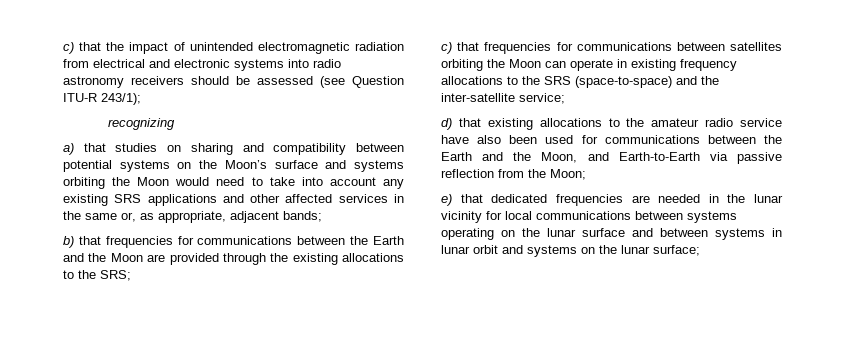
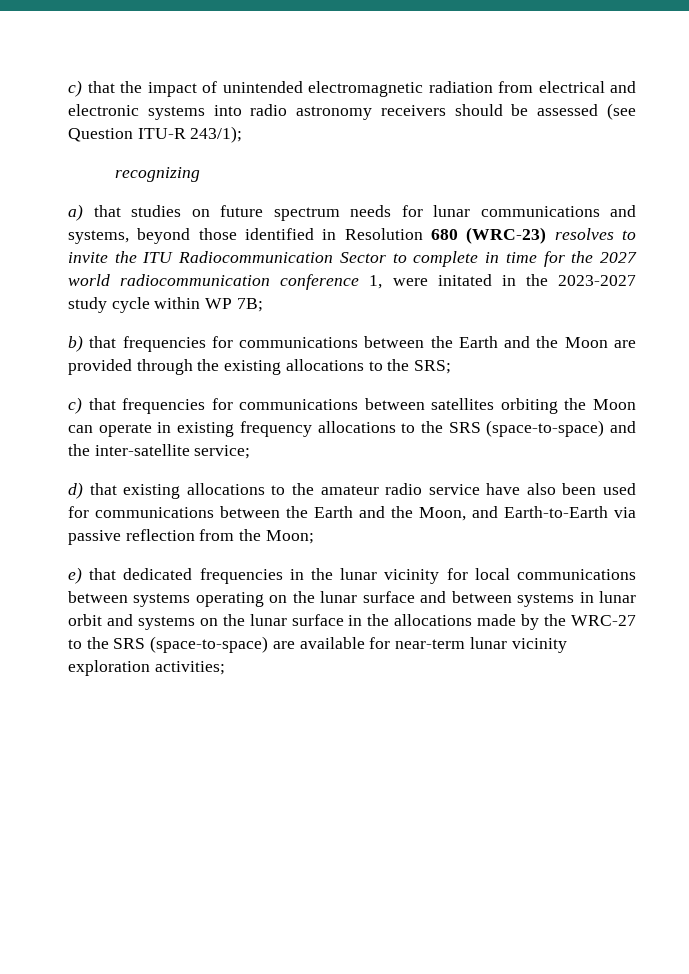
[190,143,405,155] [63,160,405,172] [63,177,404,189] [63,194,404,206] [63,211,322,223] sharing and compatibility between potential systems on the Moon’s surface and systems orbiting the Moon would need to take into account any existing SRS applications and other affected services in the same or, as appropriate, adjacent bands; -> [220,205,636,221] [68,227,636,244] [68,251,638,267] [68,274,636,290] [68,297,263,313] future spectrum needs for lunar communications and systems, beyond those identified in Resolution 680 (WRC-23) resolves to invite the ITU Radiocommunication Sector to complete in time for the 2027 world radiocommunication conference 1, were initated in the 2023-2027 study cycle within WP 7B;
[631,194,701,203] are needed -> (283, 576) none
[653,245,700,256] surface; -> [291,614,636,630] [68,636,567,653] [68,660,225,676] surface in the allocations made by the WRC-27 to the SRS (space-to-space) are available for near-term lunar vicinity exploration activities;

